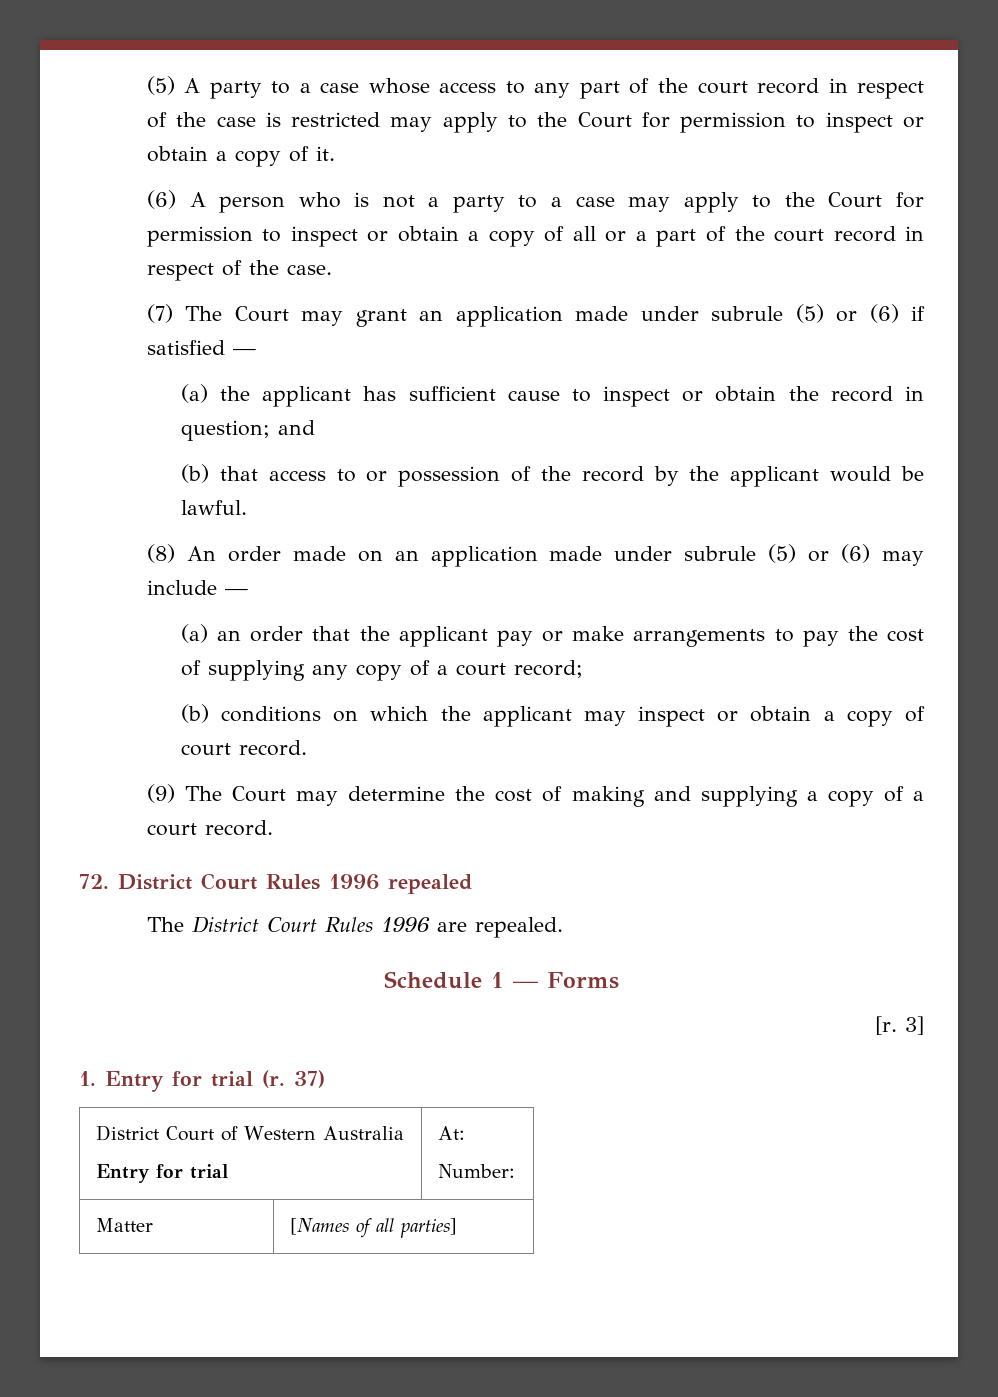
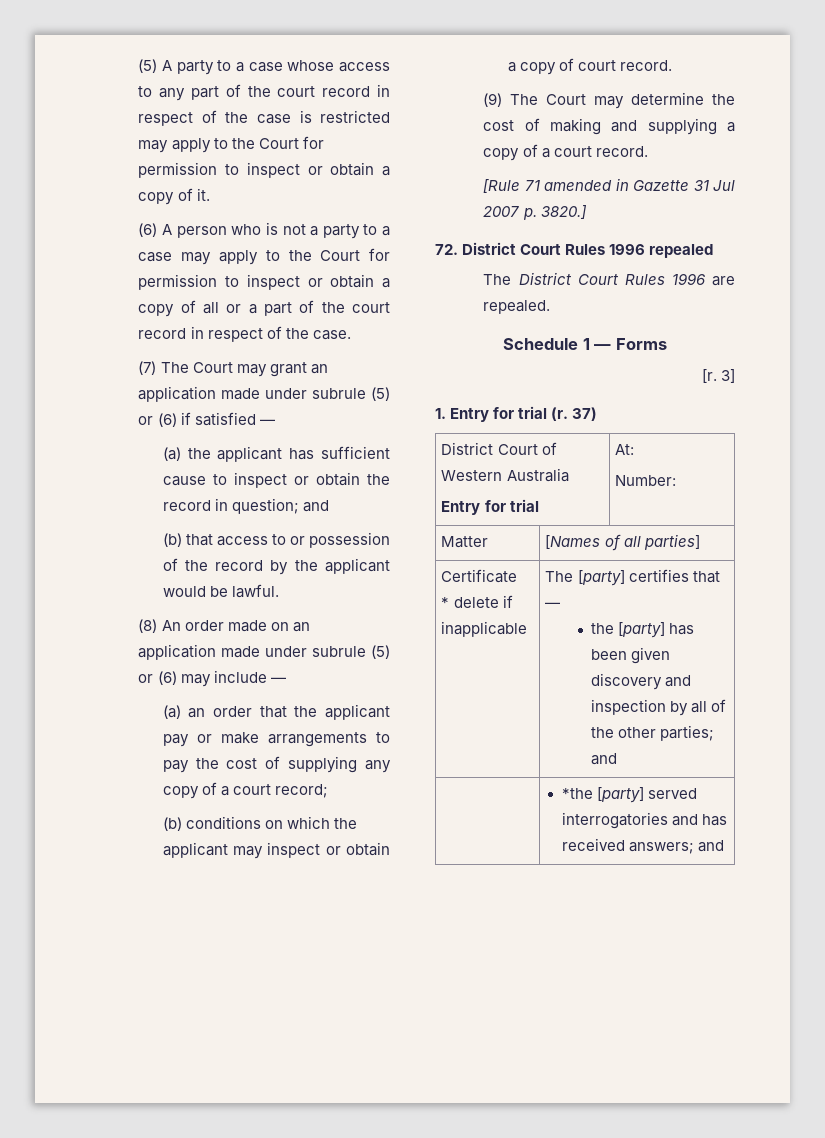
(273, 828) none -> [483,178,735,193] [483,205,587,220] // [Rule 71 amended in Gazette 31 Jul 2007 p. 3820.]
(457, 1228) none -> [441,569,518,583] [441,595,513,608] [441,621,528,637] [545,569,720,586] [545,602,561,608] [591,622,695,638] [591,647,671,664] [591,673,692,690] [591,699,727,716] [591,725,715,741] [591,753,618,765] [561,787,698,803] [561,812,728,829] [561,838,725,854] // Certificate // * delete if inapplicable | The [party] certifies that — // the [party] has been given discovery and inspection by all of the other parties; and // | *the [party] served interrogatories and has received answers; and

